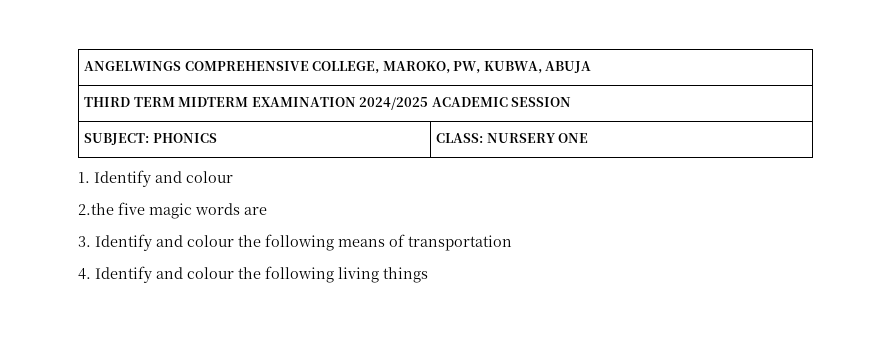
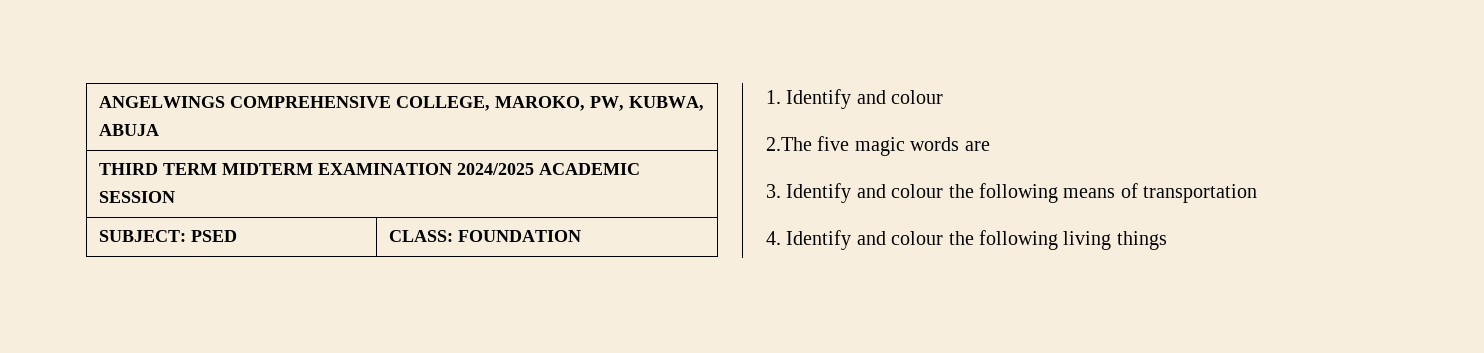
[152,133,217,143] PHONICS -> [191,230,238,242] PSED
[486,133,589,143] NURSERY ONE -> [458,230,582,242] FOUNDATION
[78,203,114,215] 2.the -> [766,137,812,151] 2.The

